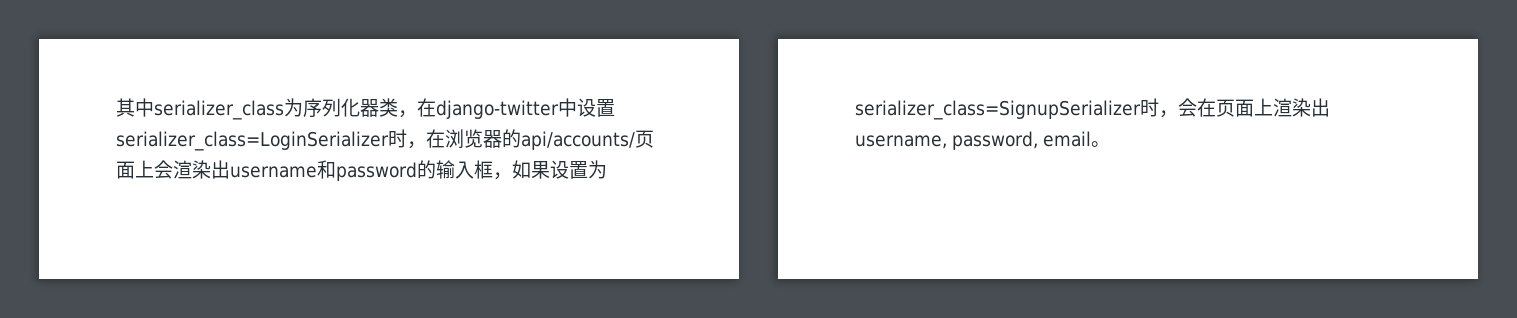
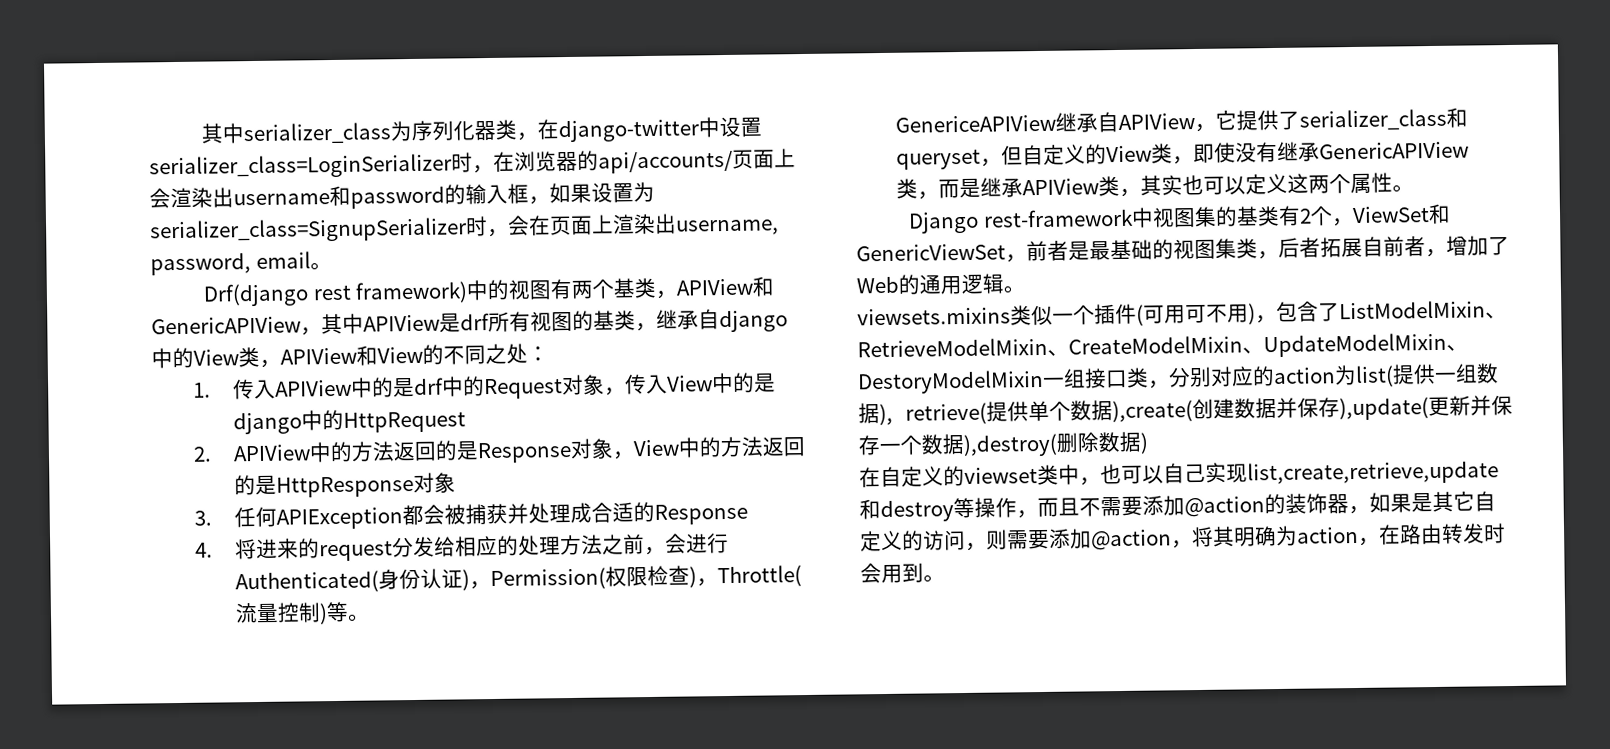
(1111, 144) none -> [203,276,776,307] [151,309,788,336] [151,343,549,369] [192,372,777,400] [233,409,467,435] [192,436,807,464] [234,472,457,498] [193,501,749,530] [194,532,730,562] [235,565,803,594] [235,601,371,625] [894,107,1468,133] [895,141,1469,170] [895,172,1414,200] [908,203,1451,234] [856,235,1510,263] [856,273,1025,295] [857,300,1507,326] [857,332,1468,358] [857,363,1499,395] [858,394,1513,426] [858,431,1149,457] [859,460,1499,488] [859,491,1496,523] [860,523,1506,552] [860,563,945,584] // Drf(django rest framework)中的视图有两个基类，APIView和GenericAPIView，其中APIView是drf所有视图的基类，继承自django中的View类，APIView和View的不同之处： // 1.传入APIView中的是drf中的Request对象，传入View中的是django中的HttpRequest // 2. APIView中的方法返回的是Response对象，View中的方法返回的是HttpResponse对象 // 3.任何APIException都会被捕获并处理成合适的Response // 4.将进来的request分发给相应的处理方法之前，会进行Authenticated(身份认证)，Permission(权限检查)，Throttle(流量控制)等。 // GenericeAPIView继承自APIView，它提供了serializer_class和queryset，但自定义的View类，即使没有继承GenericAPIView类，而是继承APIView类，其实也可以定义这两个属性。 // Django rest-framework中视图集的基类有2个，ViewSet和GenericViewSet，前者是最基础的视图集类，后者拓展自前者，增加了Web的通用逻辑。 // viewsets.mixins类似一个插件(可用可不用)，包含了ListModelMixin、RetrieveModelMixin、CreateModelMixin、UpdateModelMixin、DestoryModelMixin一组接口类，分别对应的action为list(提供一组数据), retrieve(提供单个数据),create(创建数据并保存),update(更新并保存一个数据),destroy(删除数据) // 在自定义的viewset类中，也可以自己实现list,create,retrieve,update和destroy等操作，而且不需要添加@action的装饰器，如果是其它自定义的访问，则需要添加@action，将其明确为action，在路由转发时会用到。

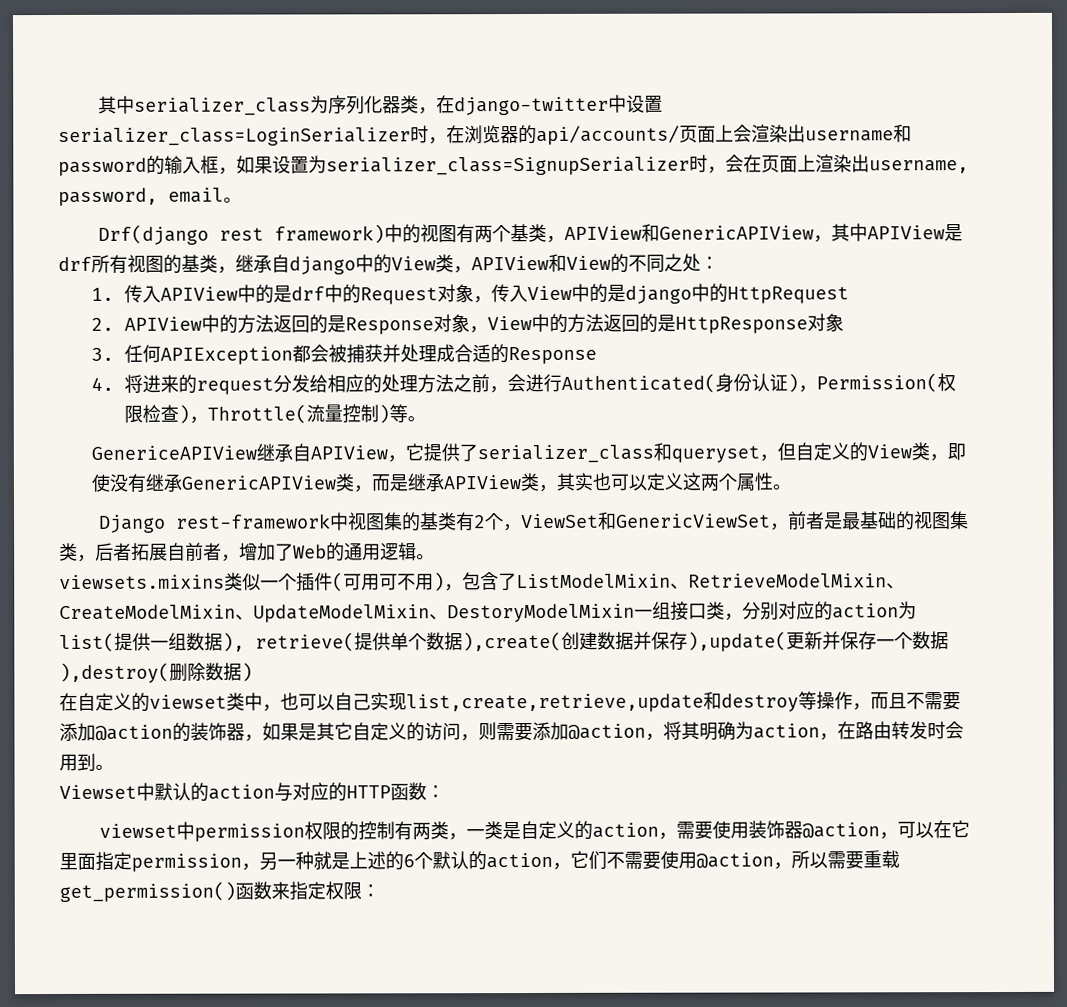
(945, 578) none -> [59,782,445,802] [98,820,970,842] [59,850,900,872] [59,881,380,902] // Viewset中默认的action与对应的HTTP函数： // viewset中permission权限的控制有两类，一类是自定义的action，需要使用装饰器@action，可以在它里面指定permission，另一种就是上述的6个默认的action，它们不需要使用@action，所以需要重载get_permission()函数来指定权限：

